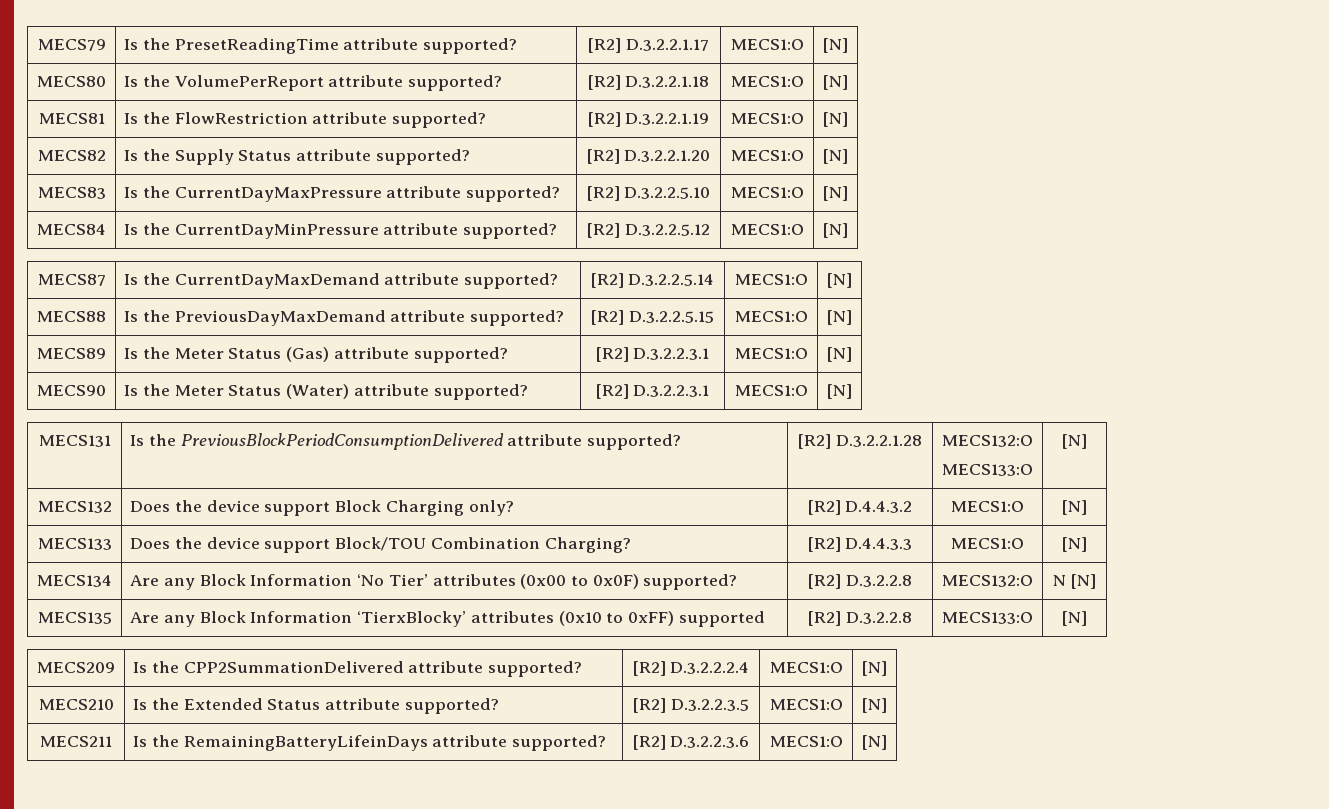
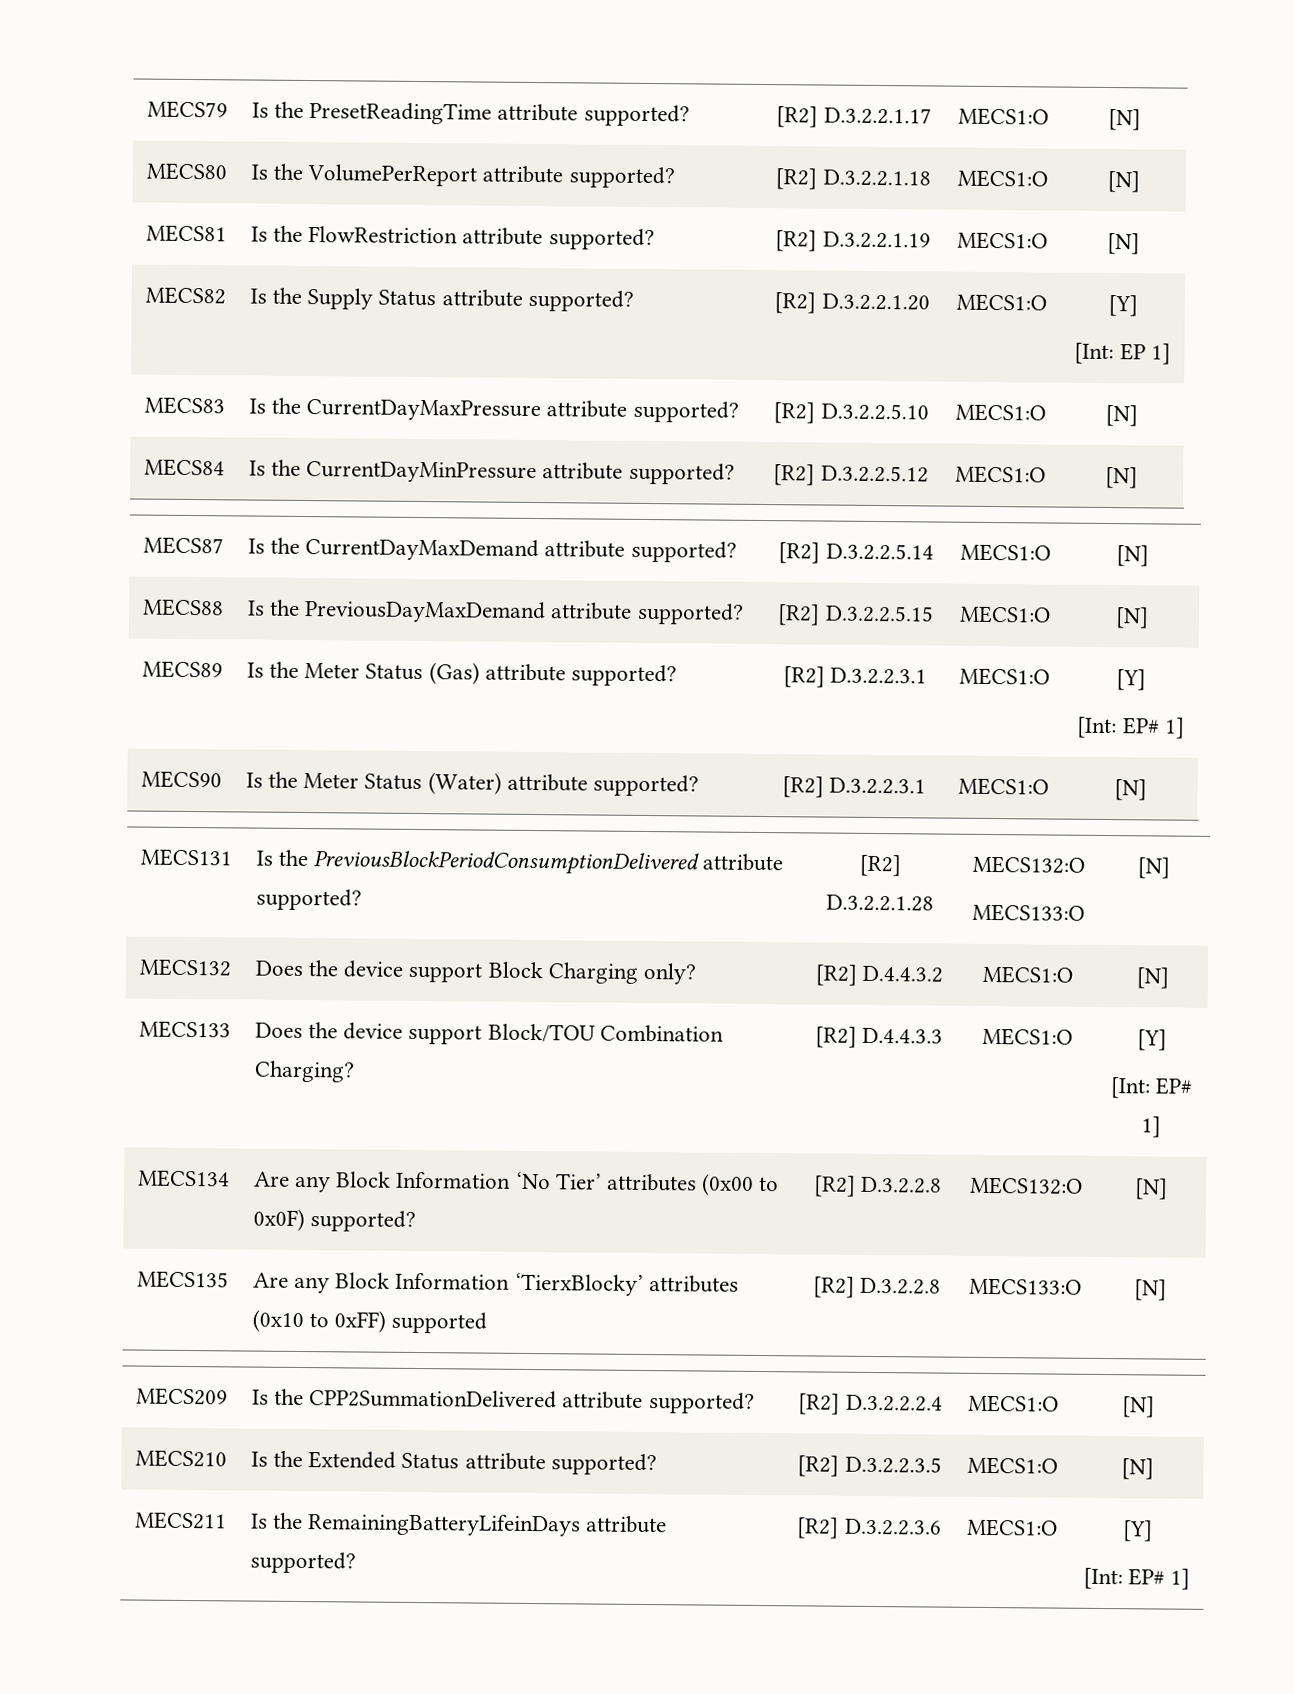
[823,149,848,164] [N] -> [1107,295,1138,317] [1074,342,1171,365] [Y] // [Int: EP 1]
[827,347,852,362] [N] -> [1116,669,1146,691] [1076,716,1185,739] [Y] // [Int: EP# 1]
[1062,537,1087,552] [N] -> [1137,1029,1167,1051] [1109,1077,1194,1099] [1141,1116,1161,1138] [Y] // [Int: EP# 1]
[1053,575,1067,586] N -> (1083, 1185) none
[862,735,887,750] [N] -> [1121,1520,1153,1542] [1082,1567,1191,1590] [Y] // [Int: EP# 1]

